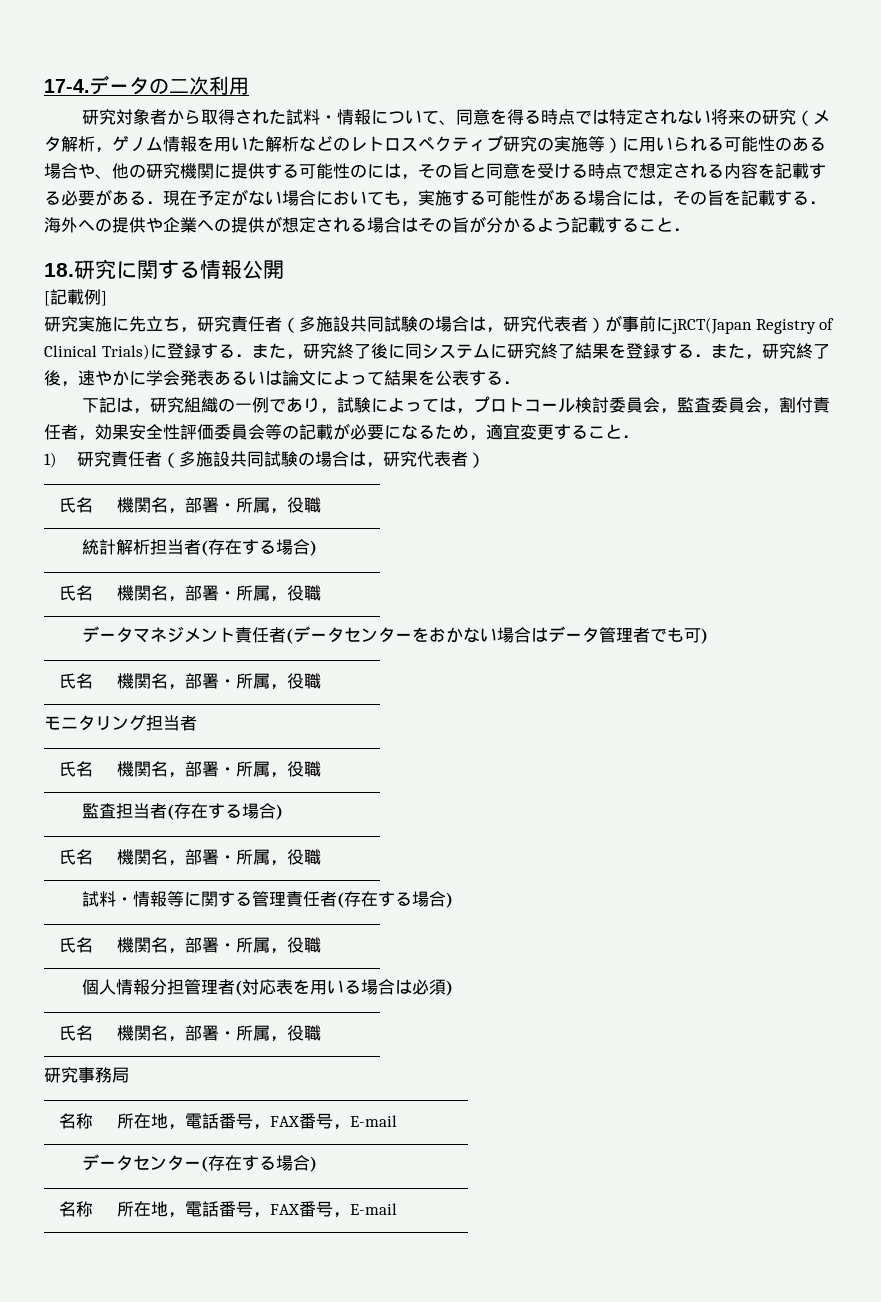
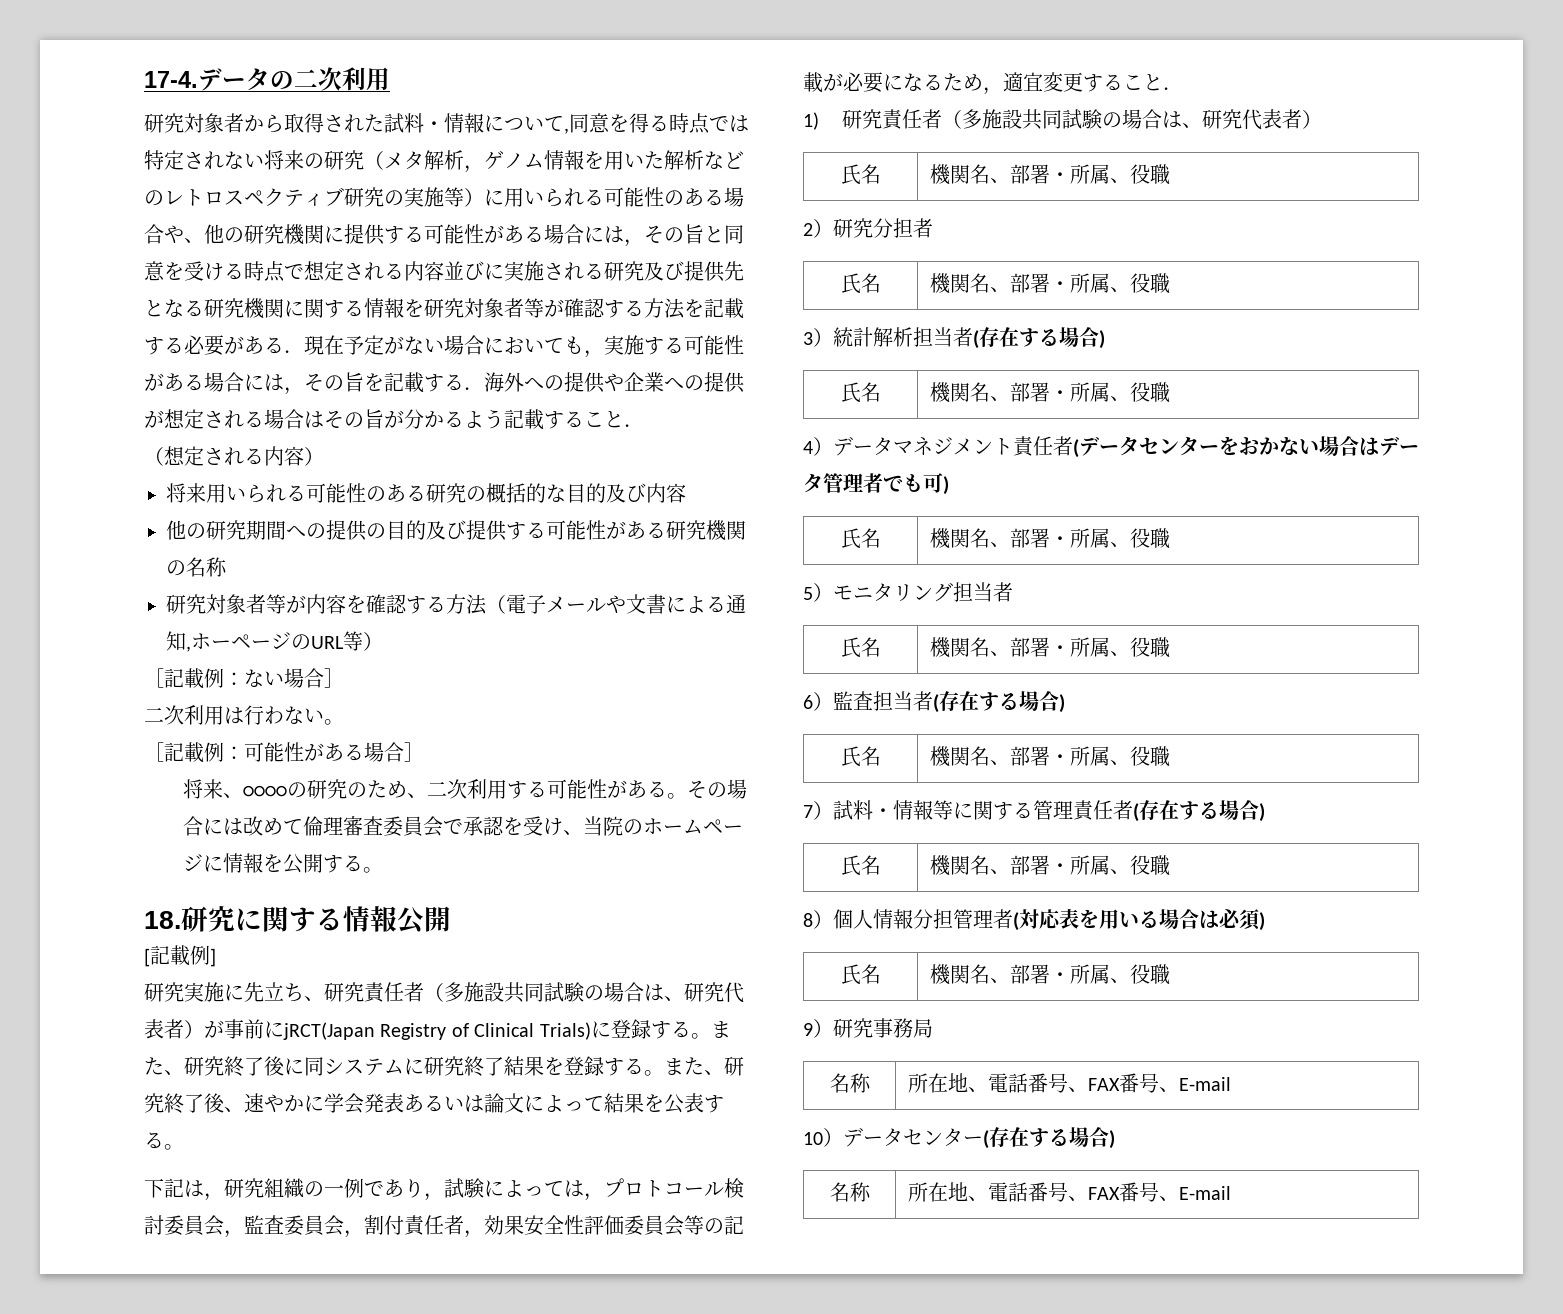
[439,120,457,125] 、 -> [564,128,569,134] ,
[350,164,367,178] の -> [484,224,584,244] がある場合
(758, 171) none -> [444,261,744,282] [144,298,685,319] 並びに実施される研究及び提供先となる研究機関に関する情報を研究対象者等が確認する方法
(690, 229) none -> [144,446,324,466] [166,483,686,503] [166,520,746,541] [166,557,227,577] [166,594,746,615] [166,631,383,652] [144,668,344,689] [144,705,344,725] [144,742,424,763] [183,779,748,799] [183,816,744,837] [183,853,384,874] // （想定される内容） // 将来用いられる可能性のある研究の概括的な目的及び内容 // 他の研究期間への提供の目的及び提供する可能性がある研究機関の名称 // 研究対象者等が内容を確認する方法（電子メールや文書による通知,ホーページのURL等） // ［記載例：ない場合］ // 二次利用は行わない。 // ［記載例：可能性がある場合］ // 将来、○○○○の研究のため、二次利用する可能性がある。その場合には改めて倫理審査委員会で承認を受け、当院のホームページに情報を公開する。
[180,316,503,333] ，研究責任者（多施設共同試験の場合は， -> [304,982,684,1003] 、研究責任者（多施設共同試験の場合は、
[234,343,303,360] ．また， -> [690,1021,731,1039] [144,1057,184,1075] 。また、
[693,343,830,360] [44,370,78,387] ．また，研究終了後， -> [644,1056,744,1076] [144,1093,244,1114] 。また、研究終了後、
[503,381,520,384] ． -> [164,1144,184,1150] 。
[366,462,384,468] ， -> [1182,123,1203,128] 、
[167,497,321,514] ，部署・所属，役職 // -> [990,164,1171,185] [803,218,933,238] [840,273,881,294] [930,273,1171,294] [803,328,833,347] 、部署・所属、役職 // 2）研究分担者 // 氏名 | 機関名、部署・所属、役職 // 3）
[167,585,321,602] ，部署・所属，役職 // -> [990,382,1171,403] [803,437,833,456] 、部署・所属、役職 // 4）
[167,673,321,690] ，部署・所属，役職 // -> [990,528,1171,549] [803,583,833,602] 、部署・所属、役職 // 5）
[167,761,321,778] ，部署・所属，役職 // -> [990,637,1171,658] [803,692,833,711] 、部署・所属、役職 // 6）
[167,849,321,866] ，部署・所属，役職 // -> [990,746,1171,767] [803,801,833,820] 、部署・所属、役職 // 7）
[167,937,321,954] ，部署・所属，役職 // -> [990,855,1171,876] [803,910,833,929] 、部署・所属、役職 // 8）
[167,1025,321,1042] ，部署・所属，役職 // -> [990,964,1171,985] [803,1019,833,1038] 、部署・所属、役職 // 9）
[167,1113,350,1130] ，電話番号，FAX番号， -> [968,1073,1180,1093] 、電話番号、FAX番号、
(397, 1121) none -> [803,1128,843,1147] 10）
[167,1201,350,1218] ，電話番号，FAX番号， -> [968,1182,1180,1202] 、電話番号、FAX番号、

